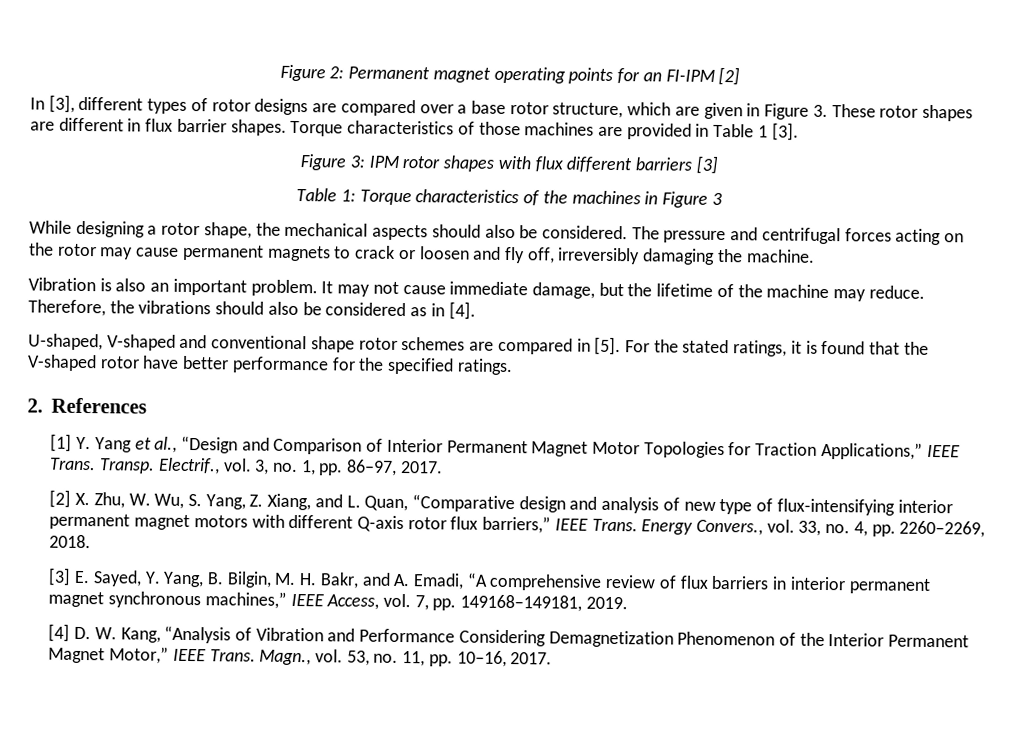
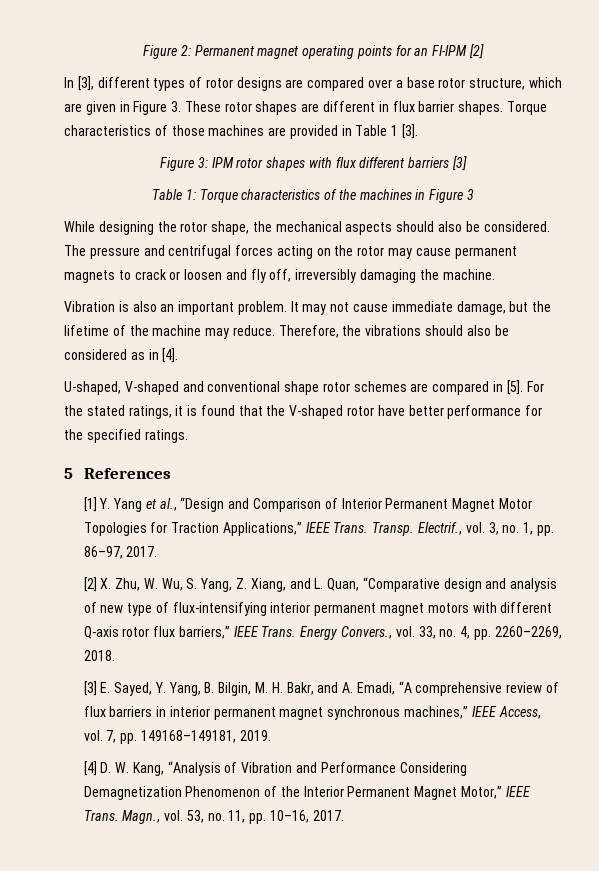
[147,225,158,235] a -> [157,221,177,232] the
[27,398,43,413] 2. -> [64,468,73,479] 5

